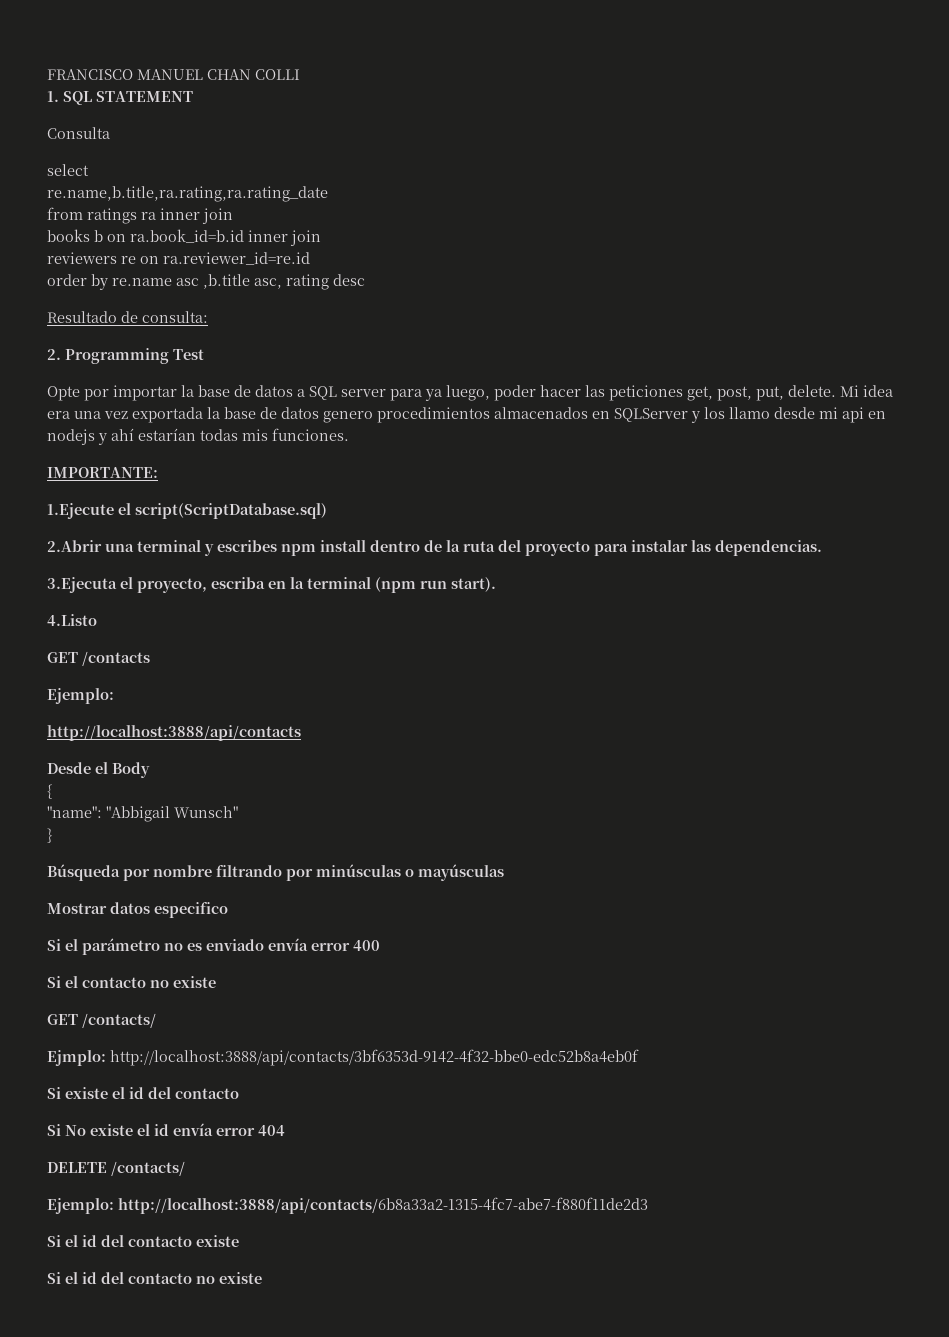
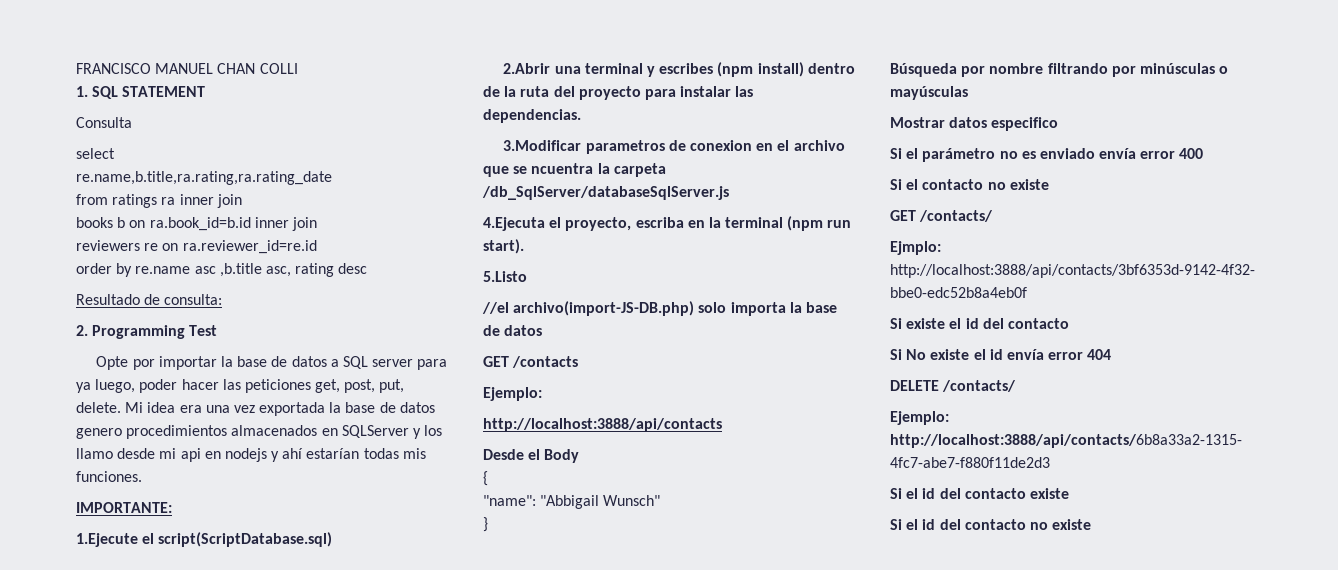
[281,540,366,556] npm install -> [717,62,804,77] (npm install)
[47,577,117,593] 3.Ejecuta -> [503,140,845,154] [483,163,666,177] [482,186,729,200] [483,217,545,231] 3.Modificar parametros de conexion en el archivo que se ncuentra la carpeta /db_SqlServer/databaseSqlServer.js // 4.Ejecuta
[47,614,97,626] 4.Listo -> [483,271,527,282] [482,301,837,316] [483,325,543,336] 5.Listo // //el archivo(import-JS-DB.php) solo importa la base de datos

